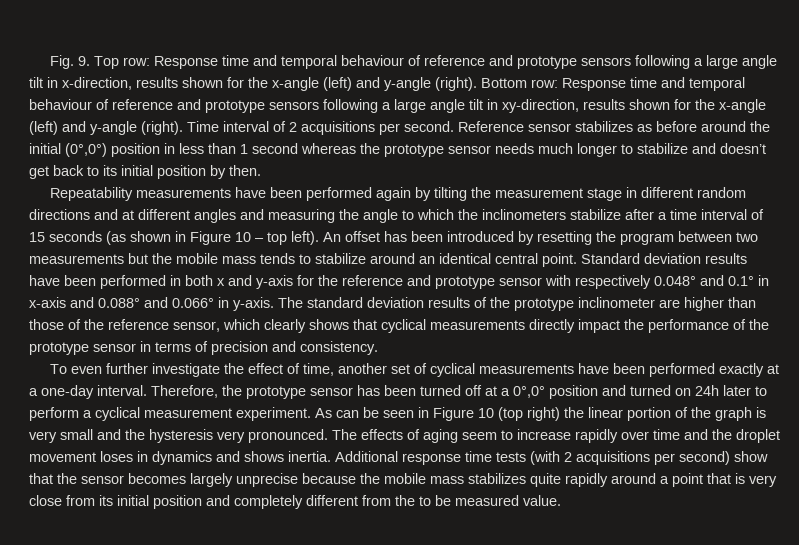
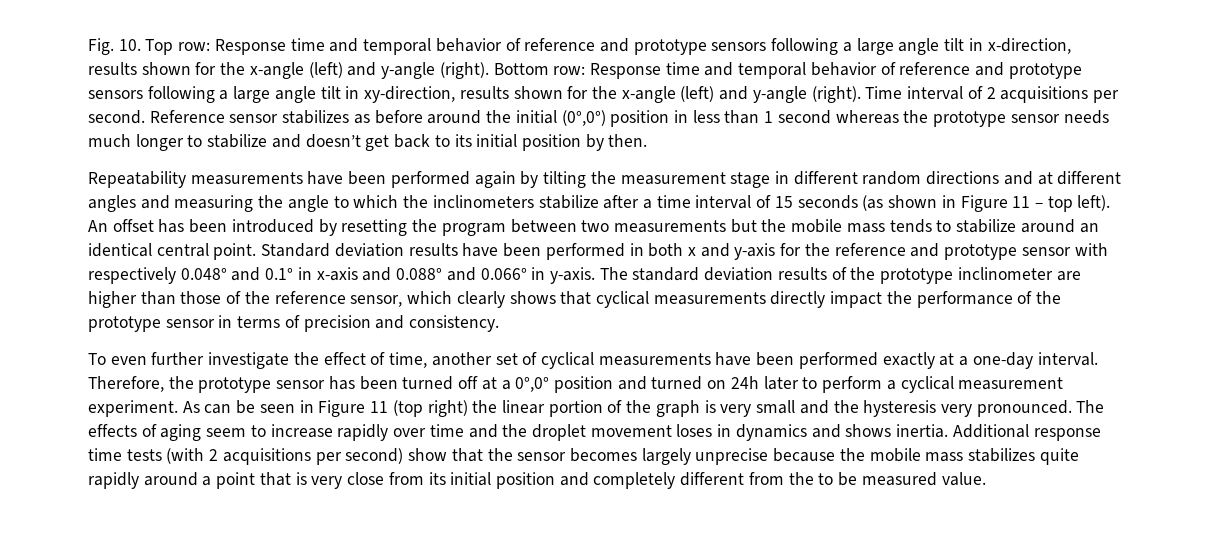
[77,56,90,66] 9. -> [118,39,141,51] 10.
[340,55,404,66] behaviour -> [435,38,502,52] behavior
[29,99,92,110] behaviour -> [810,62,877,76] behavior
[235,232,251,242] 10 -> [1012,196,1031,208] 11
[478,408,494,418] 10 -> [370,401,389,413] 11

